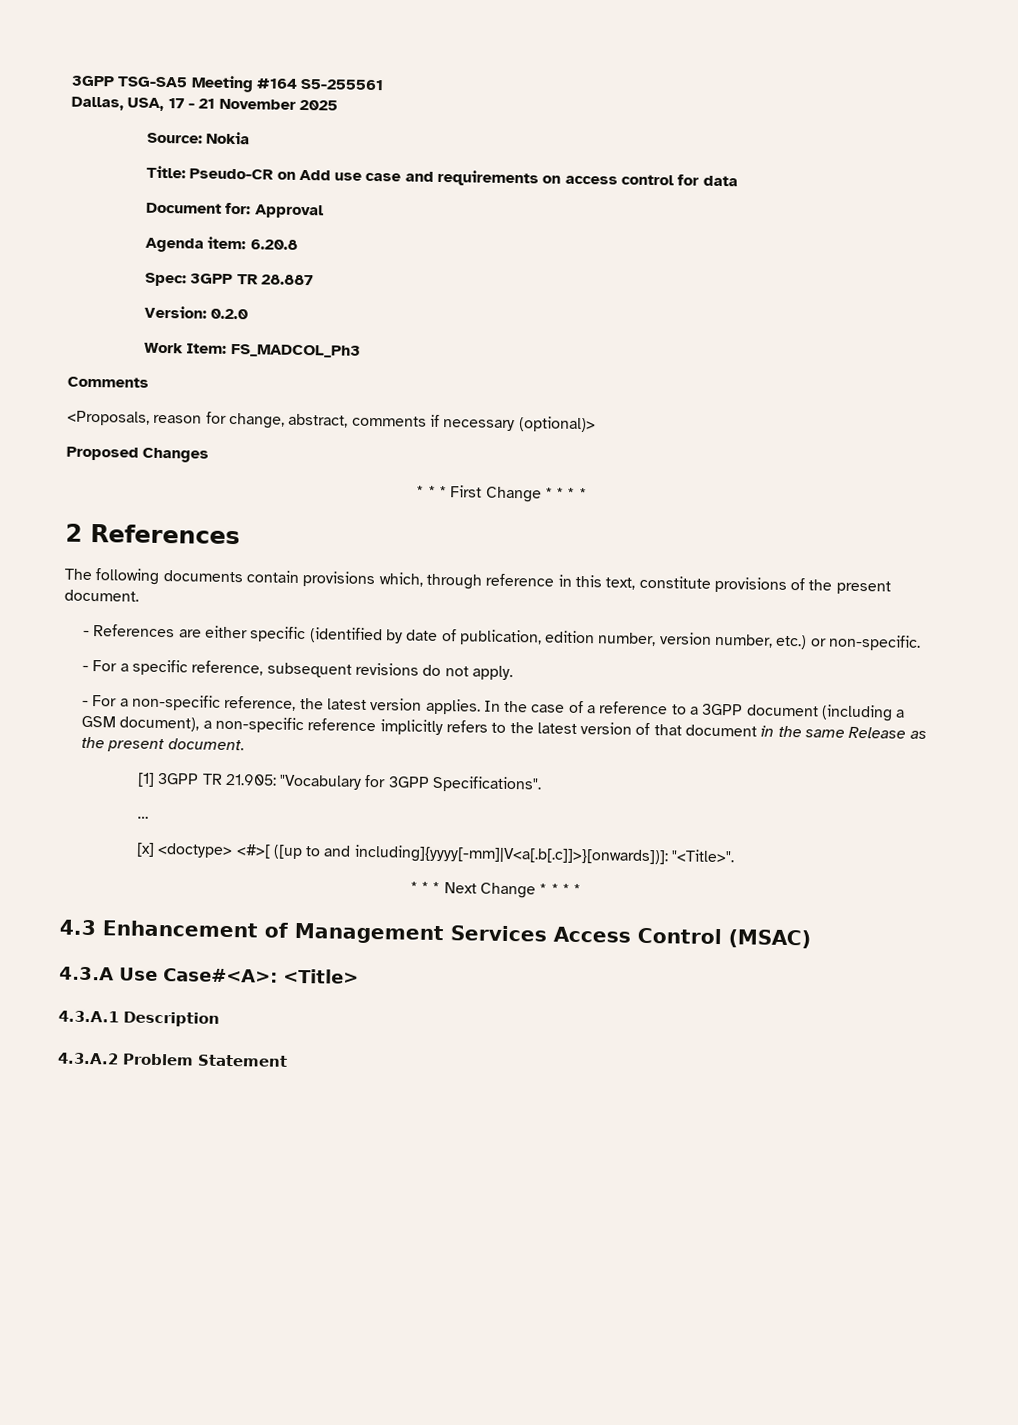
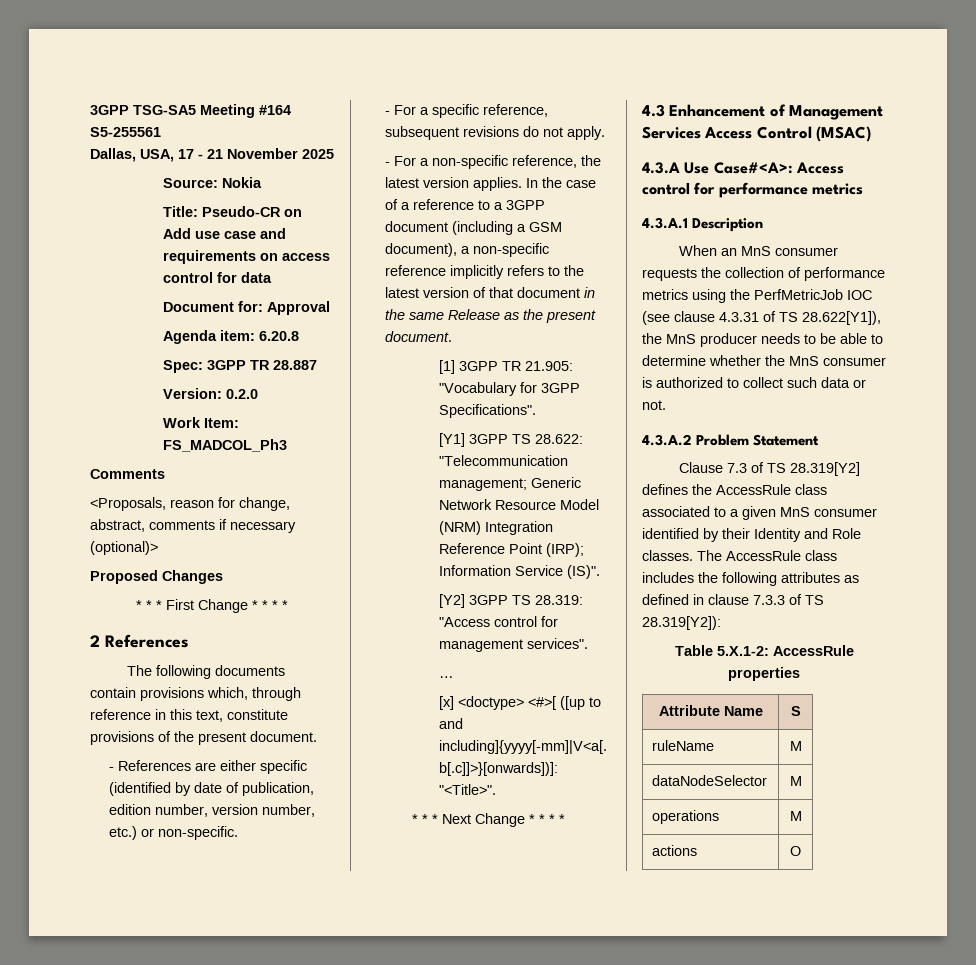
(543, 784) none -> [439,433,584,447] [439,455,569,466] [439,477,582,491] [439,499,600,510] [439,521,554,535] [439,543,585,557] [439,565,601,579] [439,594,584,608] [439,616,559,627] [439,638,589,652] // [Y1] 3GPP TS 28.622: "Telecommunication management; Generic Network Resource Model (NRM) Integration Reference Point (IRP); Information Service (IS)". // [Y2] 3GPP TS 28.319: "Access control for management services".
[283,968,359,984] [58,1010,220,1027] [57,1052,288,1067] <Title> // 4.3.A.1 Description // 4.3.A.2 Problem Statement -> [795,162,844,174] [642,182,863,198] [642,217,764,232] [678,245,838,256] [642,267,885,281] [642,289,872,303] [642,311,881,325] [642,333,883,347] [642,355,886,366] [642,377,866,388] [642,400,666,410] [642,434,820,446] [678,462,860,476] [642,484,827,495] [642,506,877,520] [642,528,861,542] [642,550,837,561] [642,572,859,586] [642,594,824,605] [642,616,721,630] [674,645,854,656] [728,667,800,681] [658,705,763,716] [790,706,801,716] [652,740,715,751] [789,741,802,751] [652,775,768,786] [789,776,802,786] [652,810,720,824] [789,811,802,821] [652,845,698,856] [790,846,801,856] Access control for performance metrics // 4.3.A.1 Description // When an MnS consumer requests the collection of performance metrics using the PerfMetricJob IOC (see clause 4.3.31 of TS 28.622[Y1]), the MnS producer needs to be able to determine whether the MnS consumer is authorized to collect such data or not. // 4.3.A.2 Problem Statement // Clause 7.3 of TS 28.319[Y2] defines the AccessRule class associated to a given MnS consumer identified by their Identity and Role classes. The AccessRule class includes the following attributes as defined in clause 7.3.3 of TS 28.319[Y2]): // Table 5.X.1-2: AccessRule properties // Attribute Name | S // ruleName | M // dataNodeSelector | M // operations | M // actions | O

